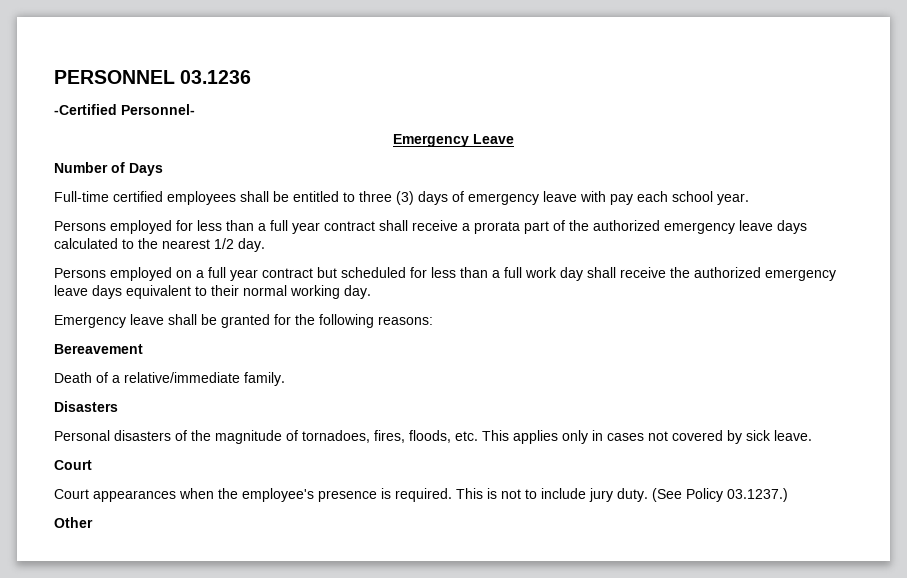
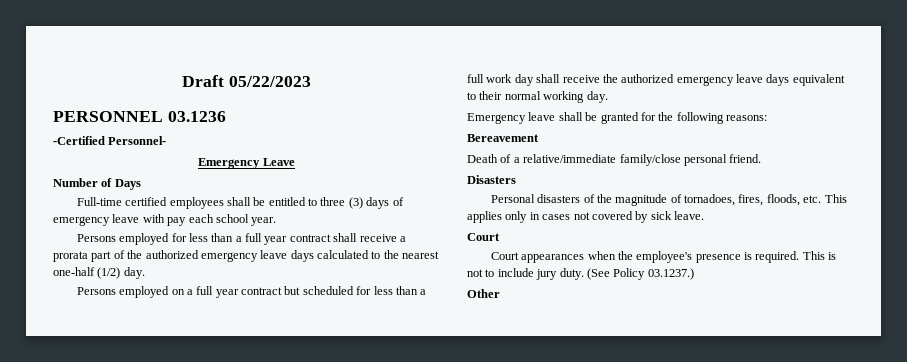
(54, 77) none -> [182,75,311,87] Draft 05/22/2023 //
[214,238,234,249] 1/2 -> [53,267,121,279] one-half (1/2)
[244,372,285,386] family. -> [619,154,762,166] family/close personal friend.

